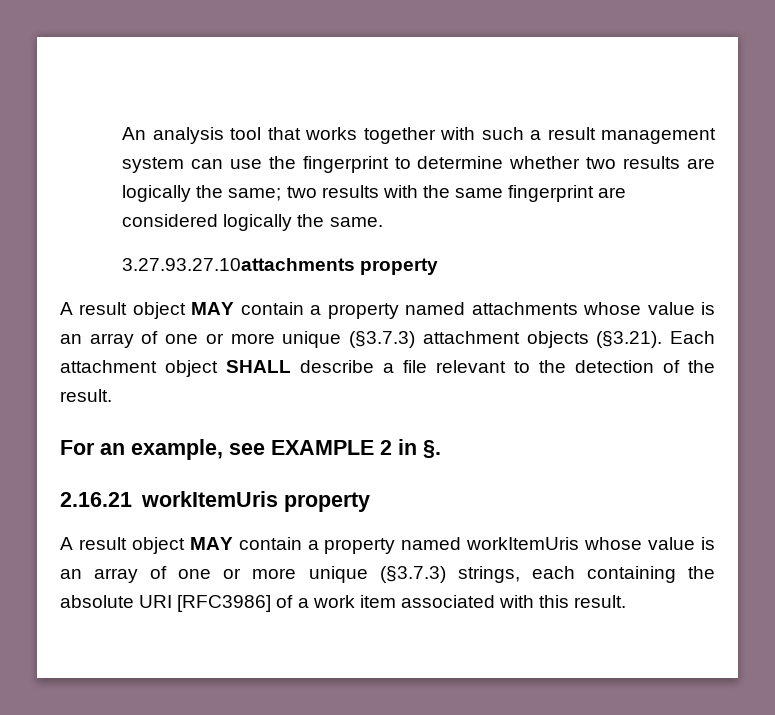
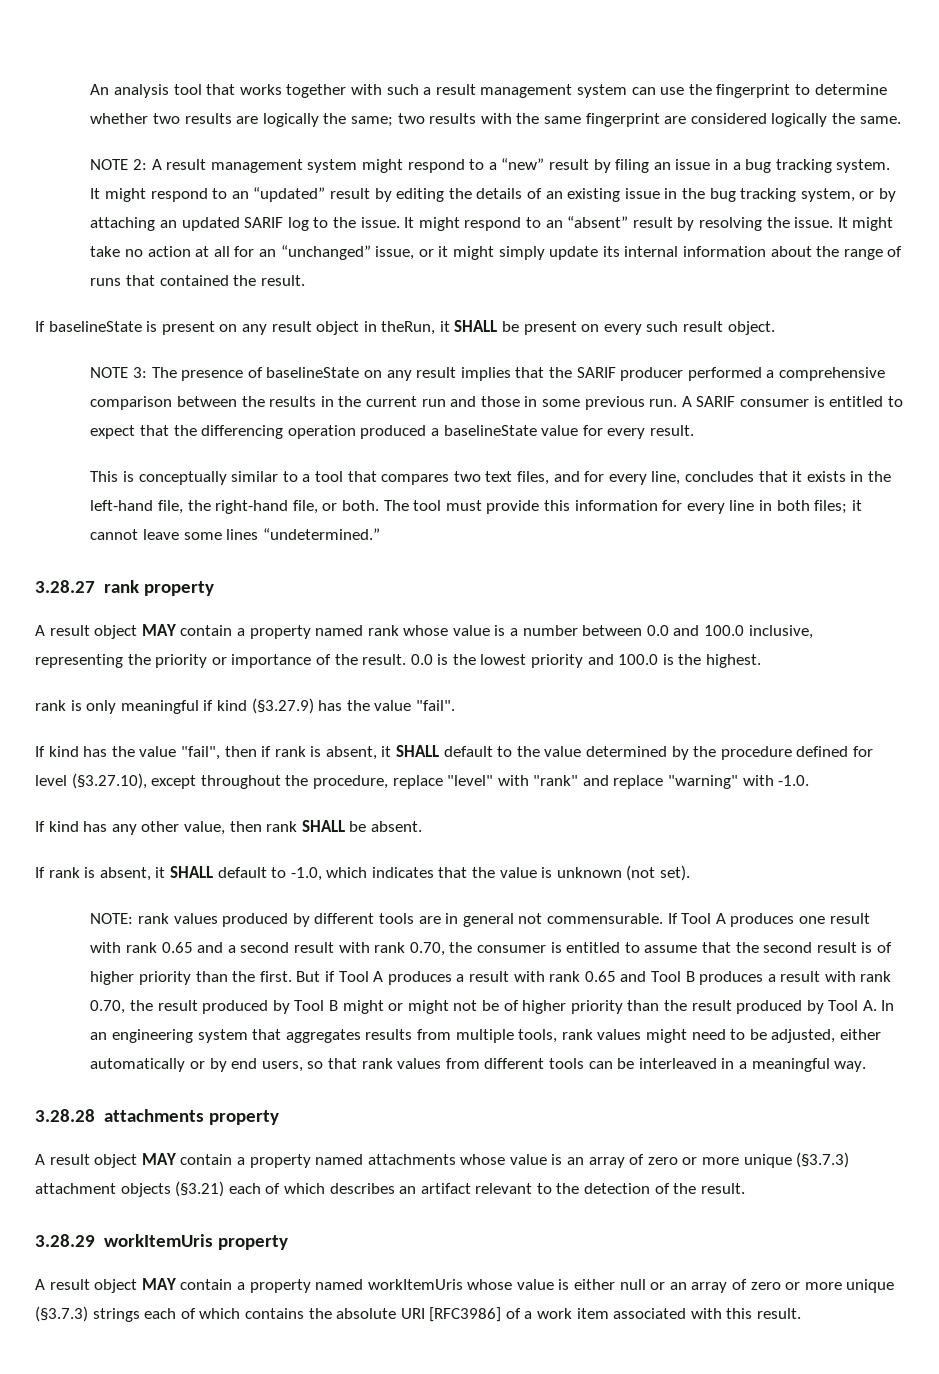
[122,258,356,271] 3.27.93.27.10attachments -> [90,158,891,173] [90,187,896,202] [90,216,894,231] [90,245,903,260] [90,275,305,286] [35,320,775,335] [90,367,885,381] [90,396,903,410] [90,425,694,439] [90,471,891,485] [90,500,862,514] [90,528,380,540] [35,580,214,596] [35,624,813,639] [35,654,762,668] [35,698,455,714] [35,745,873,760] [35,773,810,789] [35,820,422,835] [35,865,691,881] [90,913,870,927] [90,942,892,956] [90,971,892,985] [90,1000,895,1014] [90,1029,881,1043] [90,1058,867,1072] [35,1109,204,1122] NOTE 2: A result management system might respond to a “new” result by filing an issue in a bug tracking system. It might respond to an “updated” result by editing the details of an existing issue in the bug tracking system, or by attaching an updated SARIF log to the issue. It might respond to an “absent” result by resolving the issue. It might take no action at all for an “unchanged” issue, or it might simply update its internal information about the range of runs that contained the result. // If baselineState is present on any result object in theRun, it SHALL be present on every such result object. // NOTE 3: The presence of baselineState on any result implies that the SARIF producer performed a comprehensive comparison between the results in the current run and those in some previous run. A SARIF consumer is entitled to expect that the differencing operation produced a baselineState value for every result. // This is conceptually similar to a tool that compares two text files, and for every line, concludes that it exists in the left-hand file, the right-hand file, or both. The tool must provide this information for every line in both files; it cannot leave some lines “undetermined.” // 3.28.27 rank property // A result object MAY contain a property named rank whose value is a number between 0.0 and 100.0 inclusive, representing the priority or importance of the result. 0.0 is the lowest priority and 100.0 is the highest. // rank is only meaningful if kind (§3.27.9) has the value "fail". // If kind has the value "fail", then if rank is absent, it SHALL default to the value determined by the procedure defined for level (§3.27.10), except throughout the procedure, replace "level" with "rank" and replace "warning" with -1.0. // If kind has any other value, then rank SHALL be absent. // If rank is absent, it SHALL default to -1.0, which indicates that the value is unknown (not set). // NOTE: rank values produced by different tools are in general not commensurable. If Tool A produces one result with rank 0.65 and a second result with rank 0.70, the consumer is entitled to assume that the second result is of higher priority than the first. But if Tool A produces a result with rank 0.65 and Tool B produces a result with rank 0.70, the result produced by Tool B might or might not be of higher priority than the result produced by Tool A. In an engineering system that aggregates results from multiple tools, rank values might need to be adjusted, either automatically or by end users, so that rank values from different tools can be interleaved in a meaningful way. // 3.28.28 attachments
[165,334,199,344] one -> [647,1157,678,1165] zero
[596,331,716,348] [60,360,427,377] (§3.21). Each attachment object SHALL describe a file -> [175,1181,471,1197] (§3.21) each of which describes an artifact
[60,439,441,460] [60,492,132,507] For an example, see EXAMPLE 2 in §. // 2.16.21 -> [35,1234,95,1247] 3.28.29
[60,566,676,583] an array of one or more unique (§3.7.3) strings, each containing -> [574,1279,895,1293] [35,1306,304,1322] either null or an array of zero or more unique (§3.7.3) strings each of which contains

